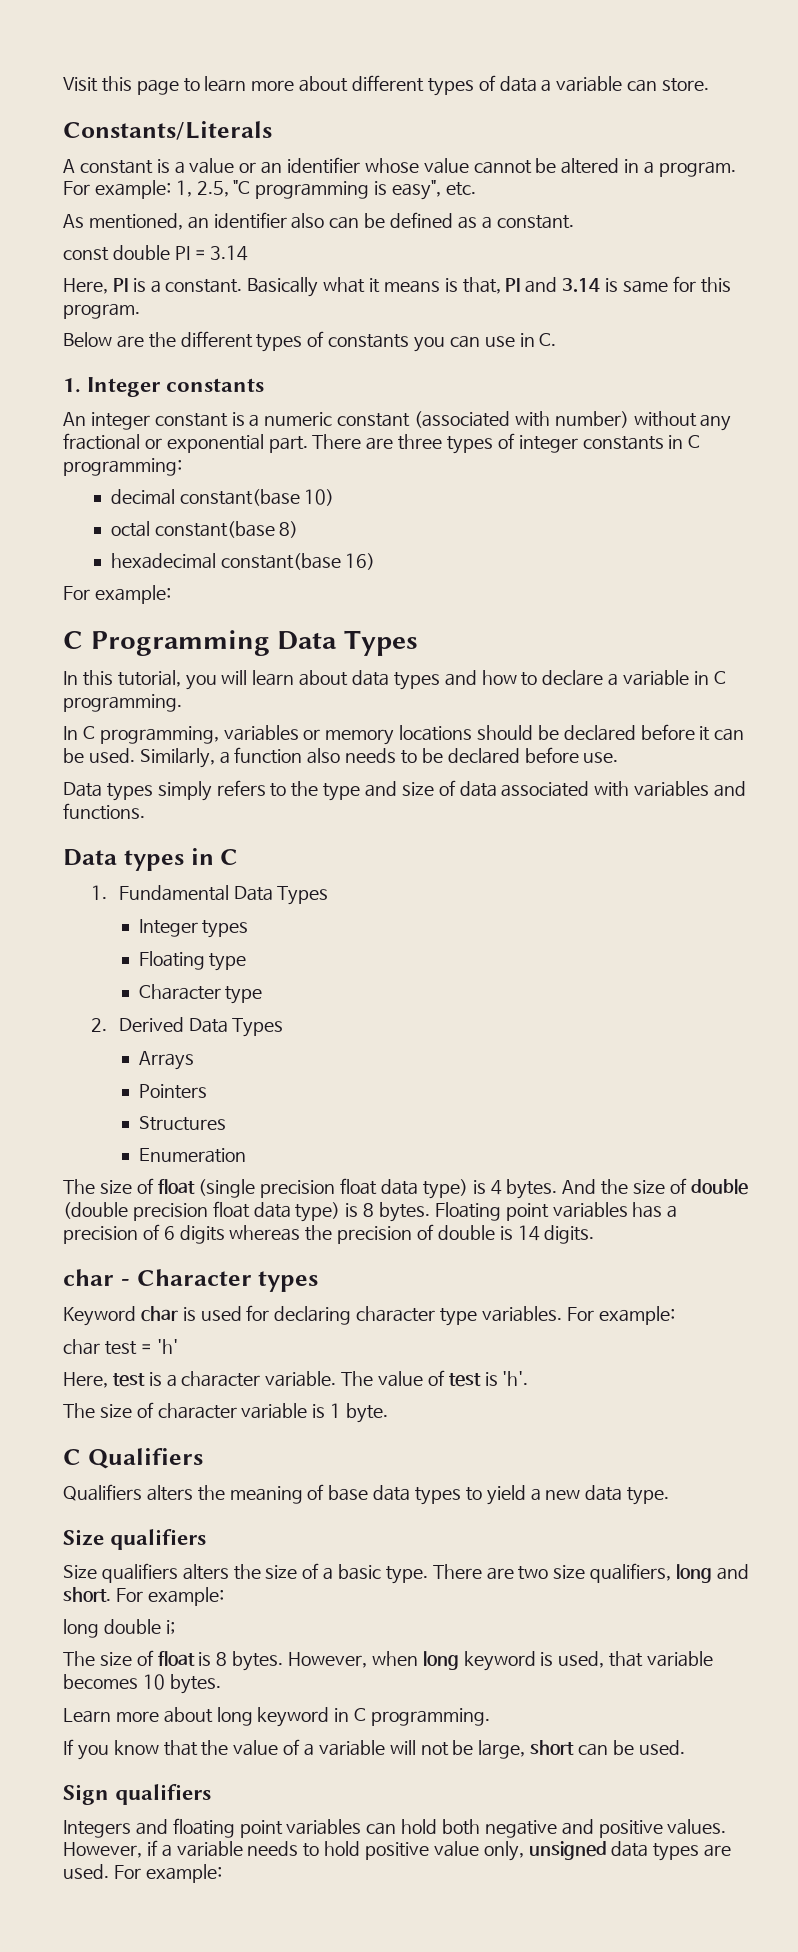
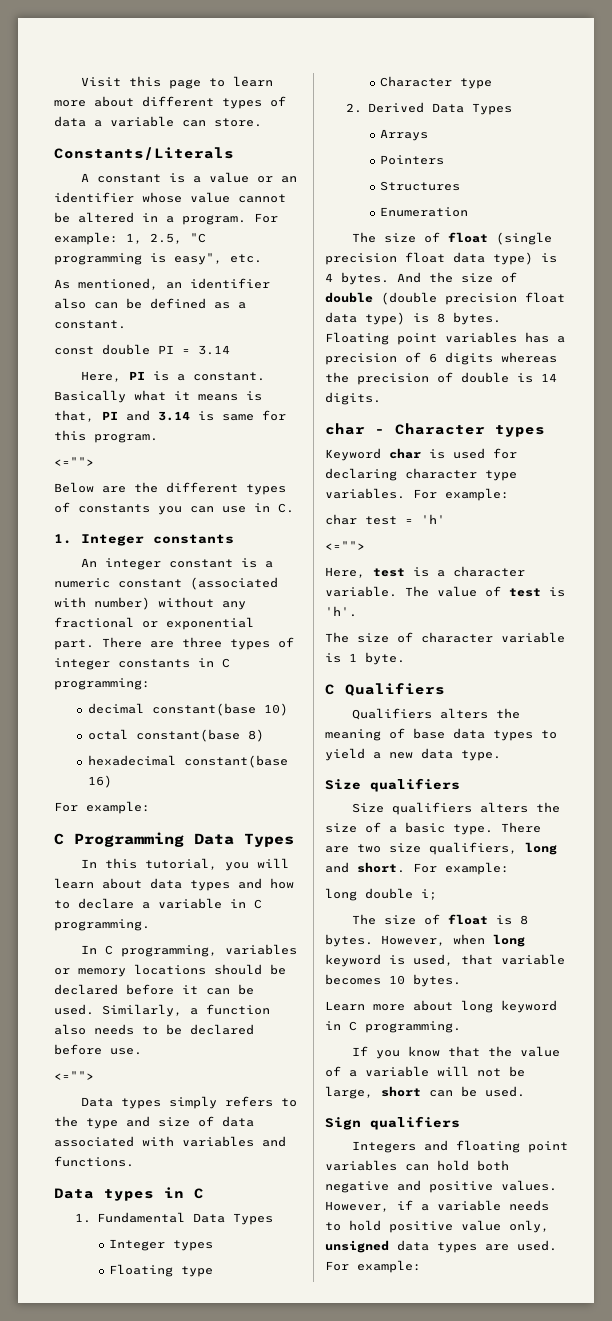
(140, 311) none -> [54,457,94,466] // <="">
(619, 757) none -> [54,1071,94,1080] // <="">
(178, 1346) none -> [325,541,365,550] // <="">

